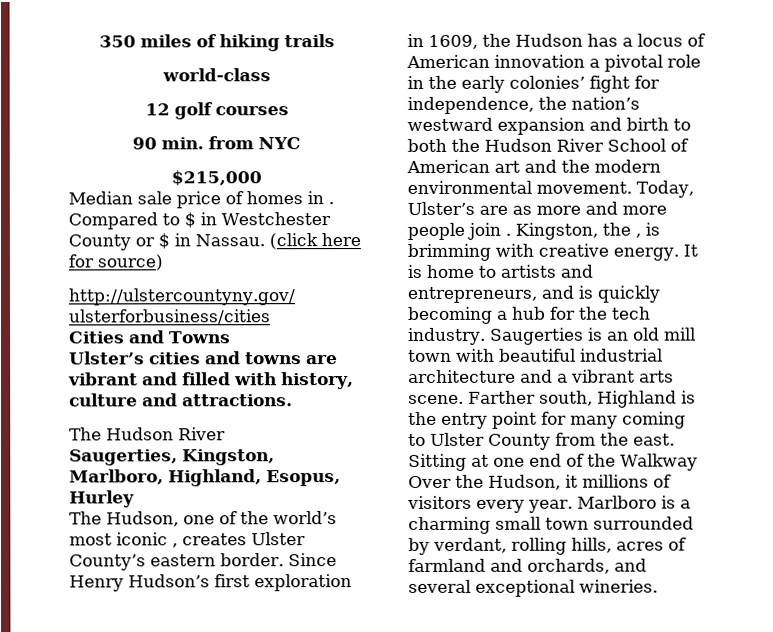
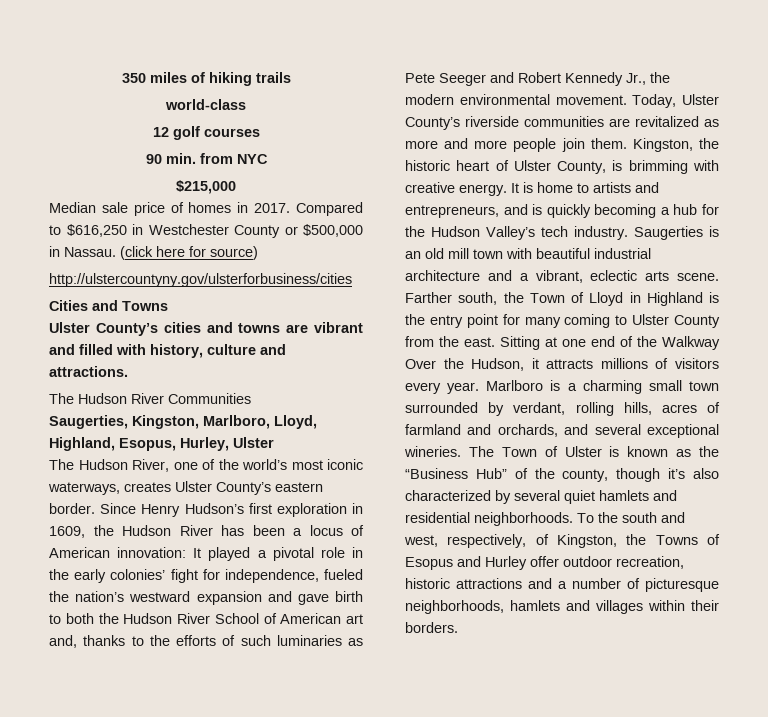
[328,202,334,205] . -> [254,203,291,213] 2017.
[184,212,196,229] $ -> [66,224,127,237] $616,250
[158,233,170,250] $ -> [303,224,363,237] $500,000
[69,351,145,365] Ulster’s -> [49,322,158,336] Ulster County’s
(226, 434) none -> [168,393,251,404] Communities
(164, 477) none -> [274,415,317,429] Lloyd,
[69,490,135,508] [69,511,179,527] Hurley // The Hudson, -> [180,437,274,451] [49,459,169,472] Hurley, Ulster // The Hudson River,
[172,543,178,548] , -> [48,482,120,495] waterways,
[587,33,618,47] has -> [179,525,285,536] River has been
[494,54,585,68] innovation -> [117,547,251,561] innovation: It played
(534, 105) none -> [324,569,363,580] fueled
(622, 124) none -> [297,594,329,605] gave
[524,159,557,173] and -> [49,635,363,648] [405,72,646,86] and, thanks to the efforts of such luminaries as Pete Seeger and Robert Kennedy Jr.,
[407,201,508,215] Ulster’s are -> [682,94,719,105] [405,116,699,130] Ulster County’s riverside communities are revitalized
[505,222,641,240] . Kingston, the , -> [590,138,719,152] [405,160,607,174] them. Kingston, the historic heart of Ulster County,
(608, 313) none -> [431,226,535,240] Hudson Valley’s
[571,369,635,383] vibrant -> [535,270,638,283] vibrant, eclectic
(593, 398) none -> [503,292,641,306] the Town of Lloyd in
(578, 481) none -> [546,359,594,369] attracts
(658, 586) none -> [468,446,719,457] [405,468,719,482] [405,490,677,504] [405,512,685,526] [404,534,720,548] [405,556,684,570] [405,578,719,592] [405,600,719,614] [405,622,458,633] The Town of Ulster is known as the “Business Hub” of the county, though it’s also characterized by several quiet hamlets and residential neighborhoods. To the south and west, respectively, of Kingston, the Towns of Esopus and Hurley offer outdoor recreation, historic attractions and a number of picturesque neighborhoods, hamlets and villages within their borders.

